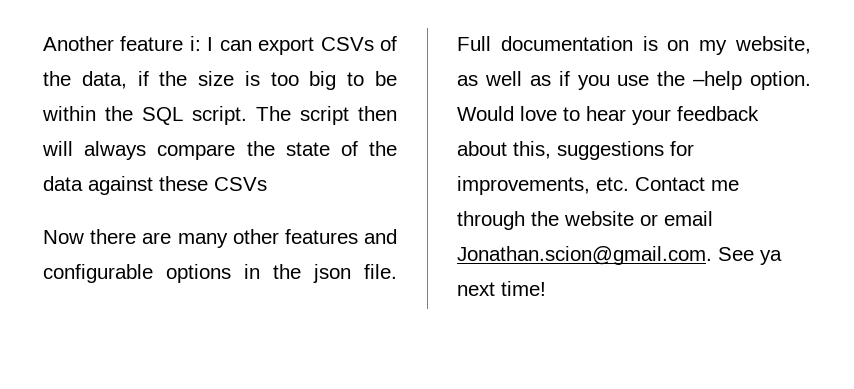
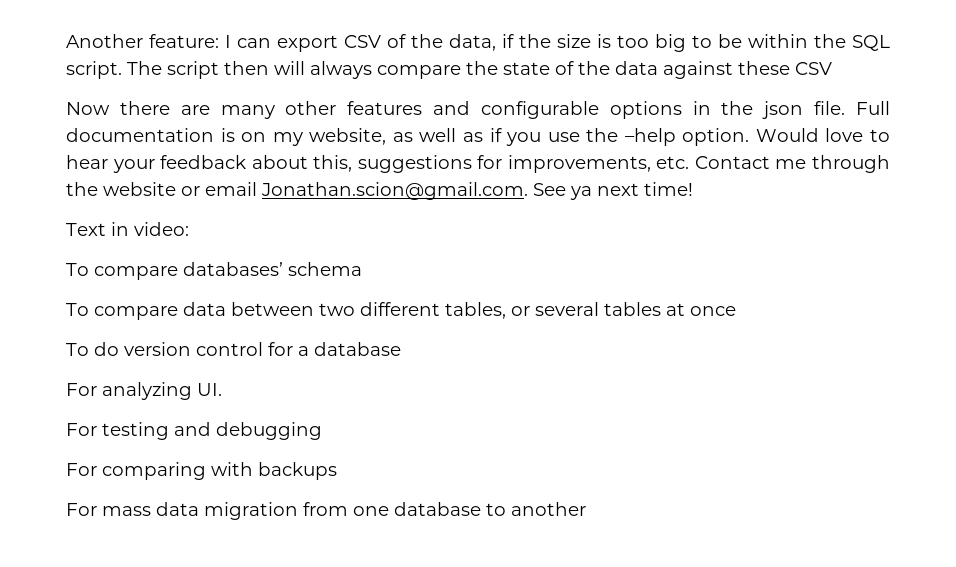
[120,36,201,51] feature i: -> [149,34,219,48] feature:
[320,37,374,51] CSVs -> [344,35,381,48] CSV
[214,177,267,191] CSVs -> [795,62,832,75] CSV
(546, 288) none -> [66,222,189,236] [66,262,362,280] [66,302,736,320] [66,342,401,356] [66,382,222,400] [66,422,322,440] [66,462,337,480] [66,502,586,520] // Text in video: // To compare databases’ schema // To compare data between two different tables, or several tables at once // To do version control for a database // For analyzing UI. // For testing and debugging // For comparing with backups // For mass data migration from one database to another

